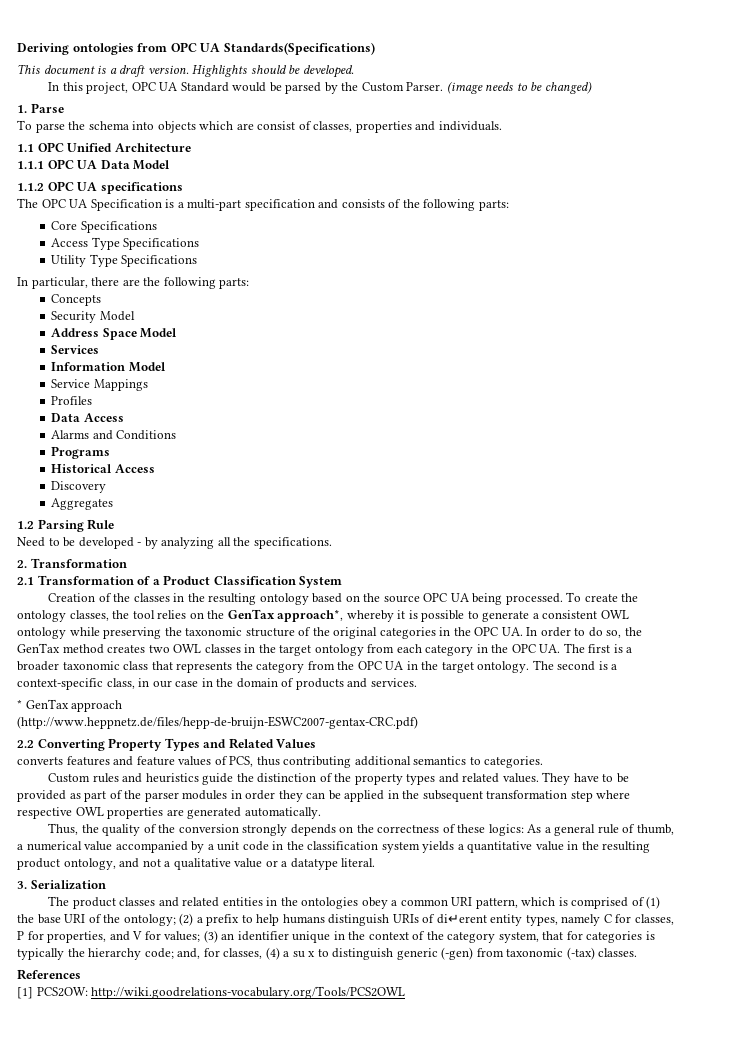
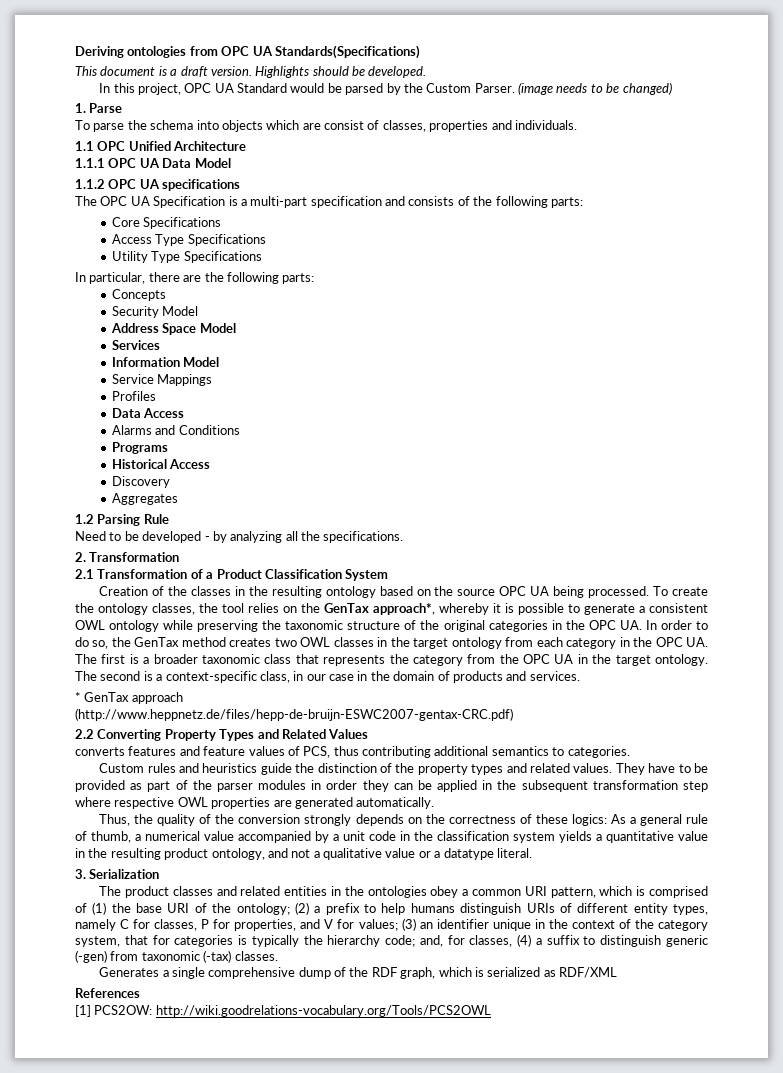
[436,914,487,924] di↵erent -> [577,903,629,913] different
[292,951,316,958] su x -> [546,935,580,945] suffix
(638, 952) none -> [99,967,618,979] // Generates a single comprehensive dump of the RDF graph, which is serialized as RDF/XML

